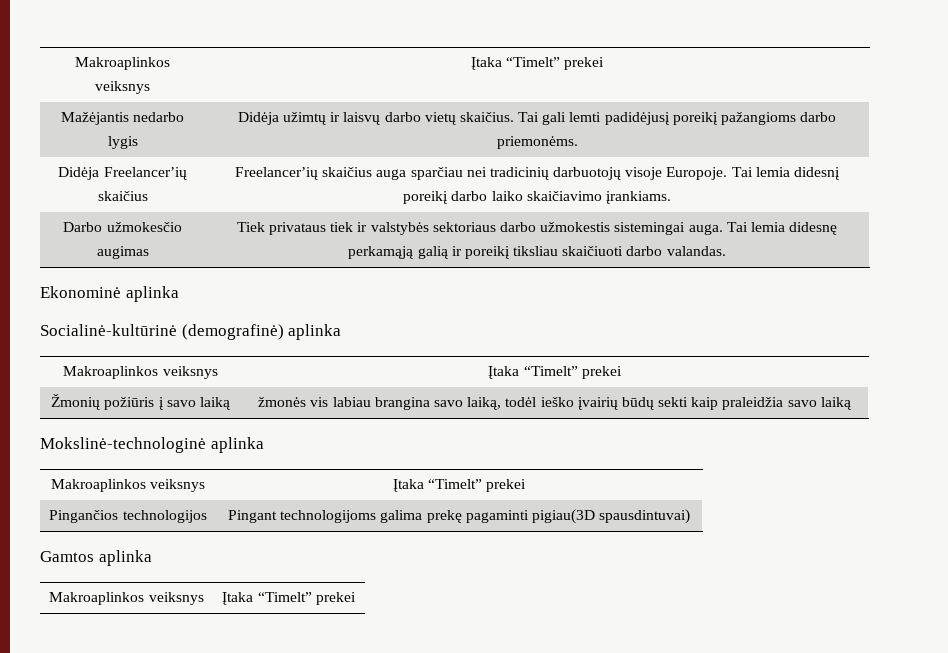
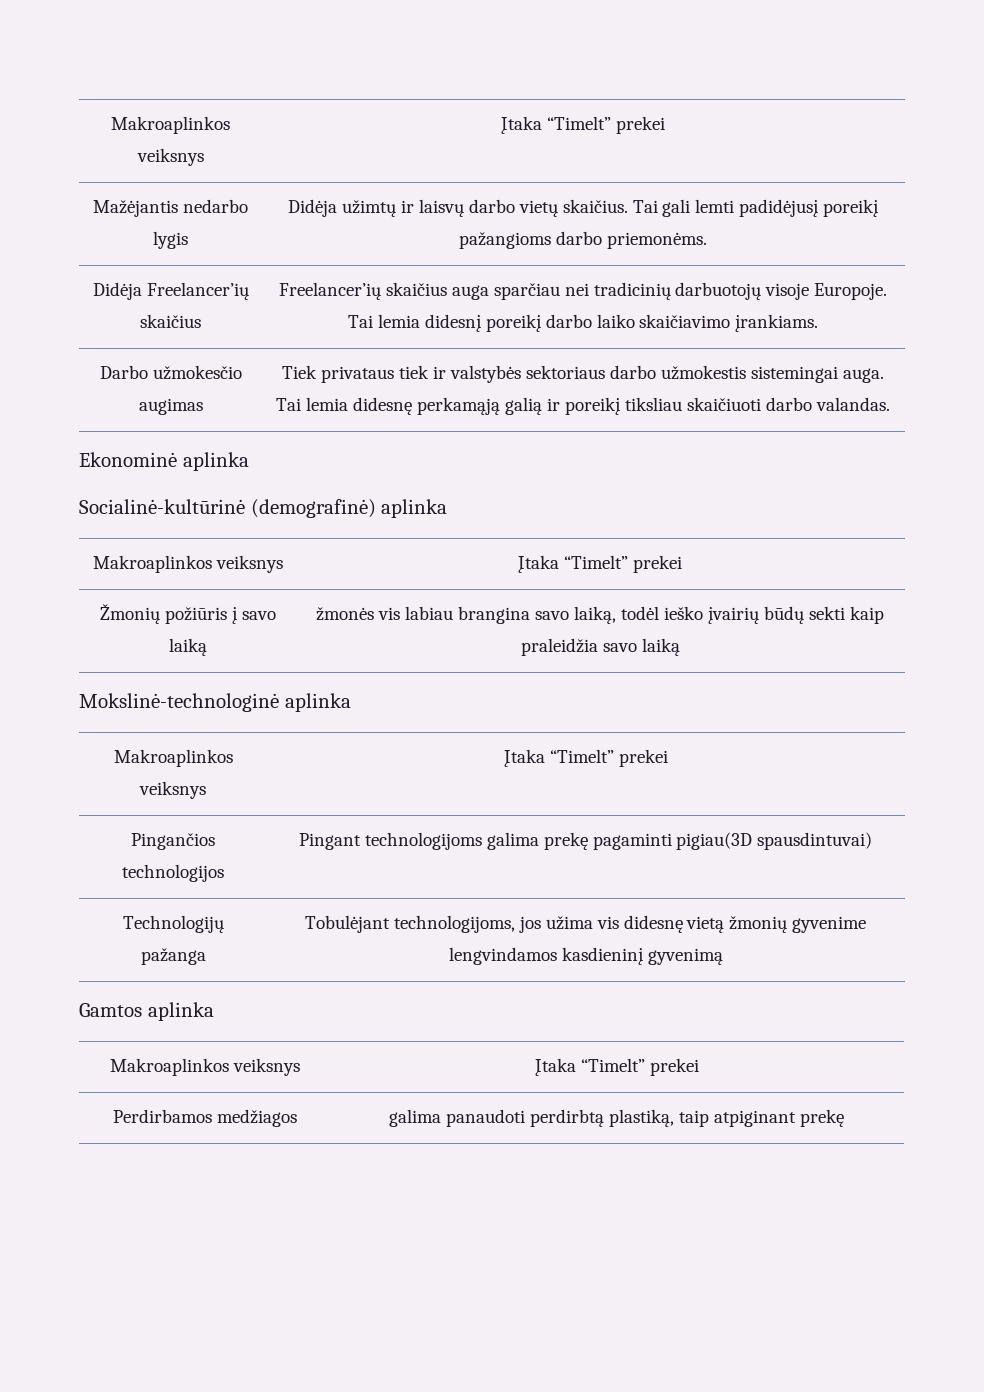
(691, 516) none -> [122,915,224,933] [140,948,206,965] [304,915,867,933] [448,947,723,965] // Technologijų pažanga | Tobulėjant technologijoms, jos užima vis didesnę vietą žmonių gyvenime lengvindamos kasdieninį gyvenimą
(356, 598) none -> [112,1109,297,1127] [389,1109,844,1127] // Perdirbamos medžiagos | galima panaudoti perdirbtą plastiką, taip atpiginant prekę

